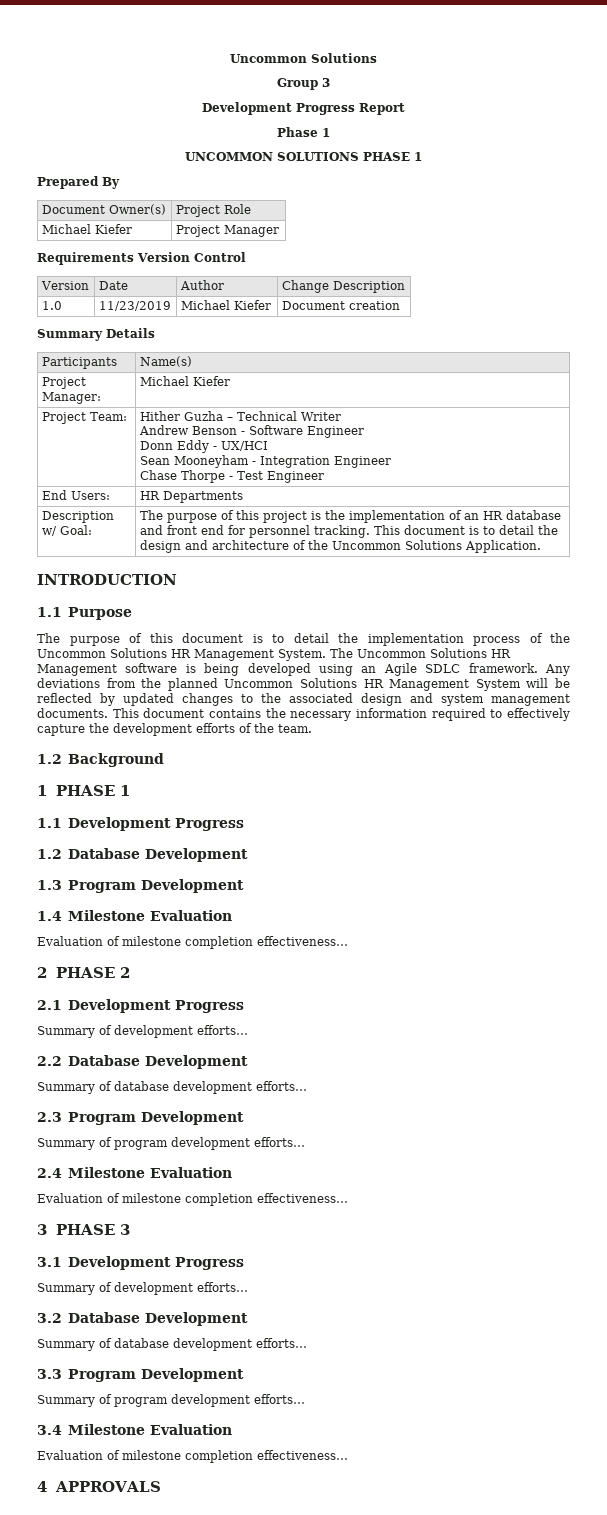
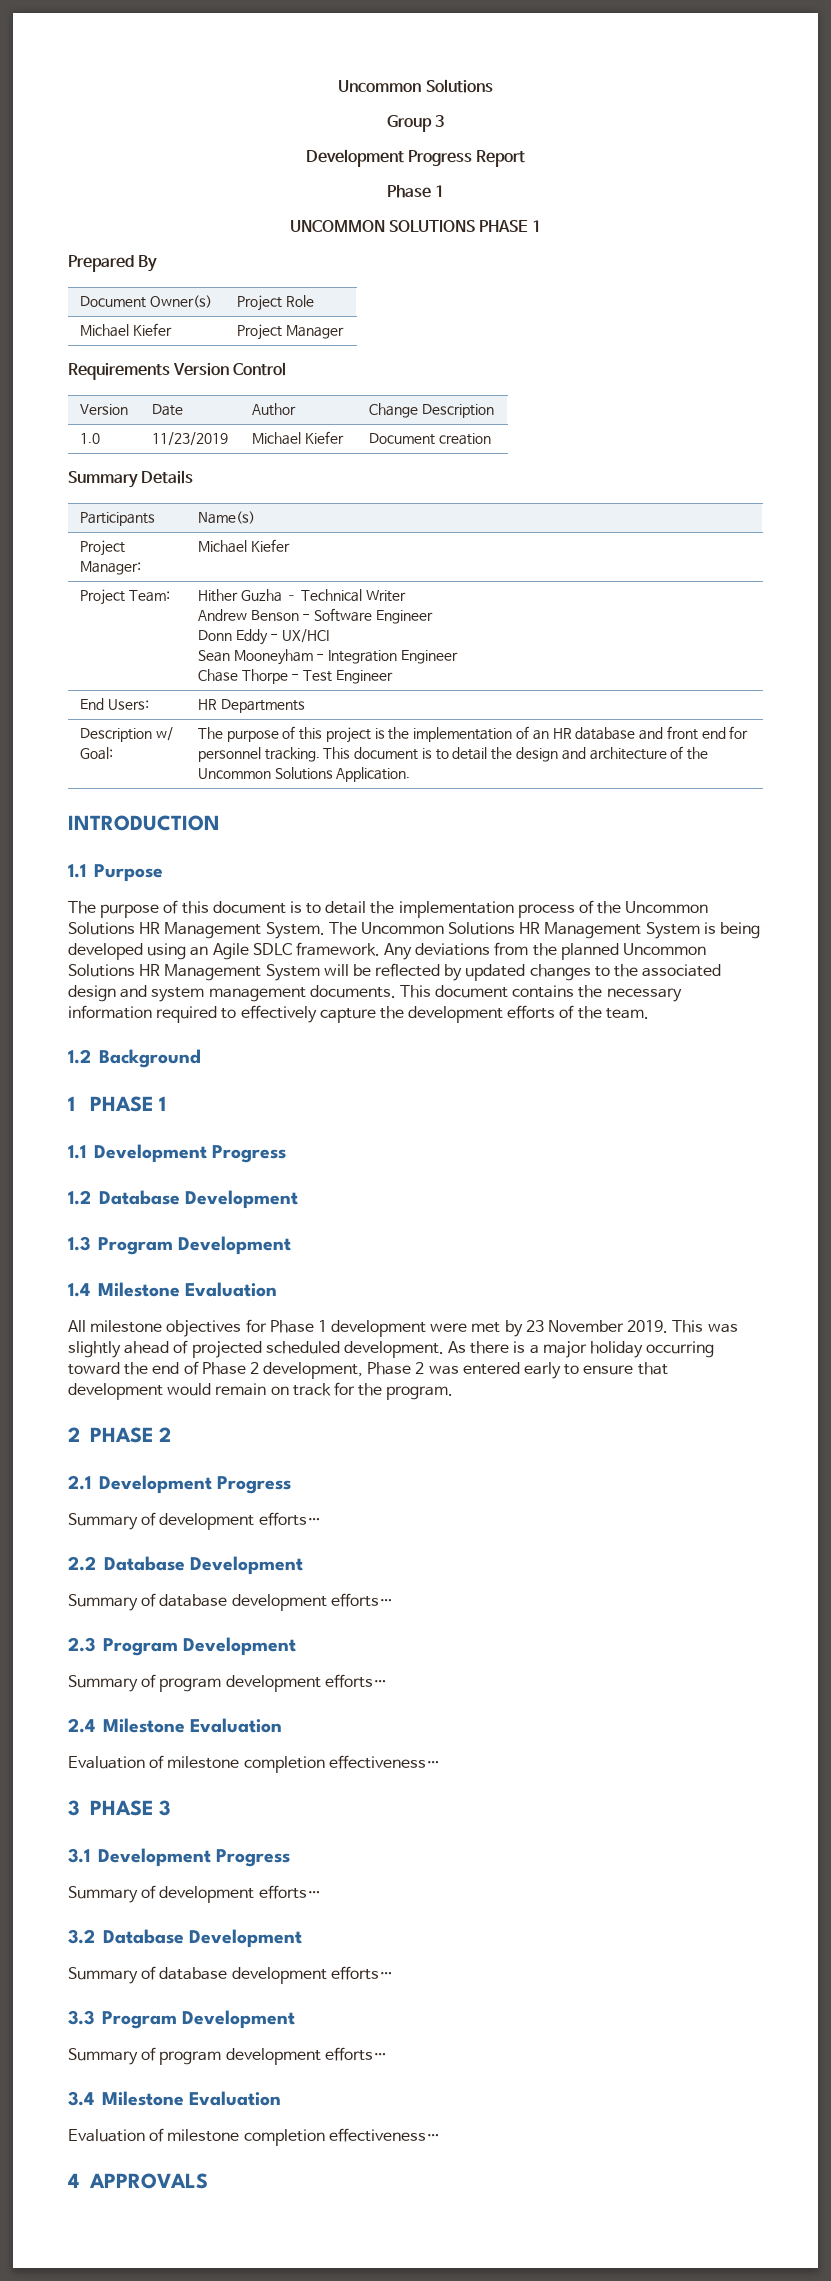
[125,663,178,673] software -> [645,922,700,939] System
[37,936,348,949] Evaluation of milestone completion effectiveness… -> [68,1319,738,1337] [68,1340,715,1358] [68,1361,668,1379] [68,1382,454,1400] All milestone objectives for Phase 1 development were met by 23 November 2019. This was slightly ahead of projected scheduled development. As there is a major holiday occurring toward the end of Phase 2 development, Phase 2 was entered early to ensure that development would remain on track for the program.

